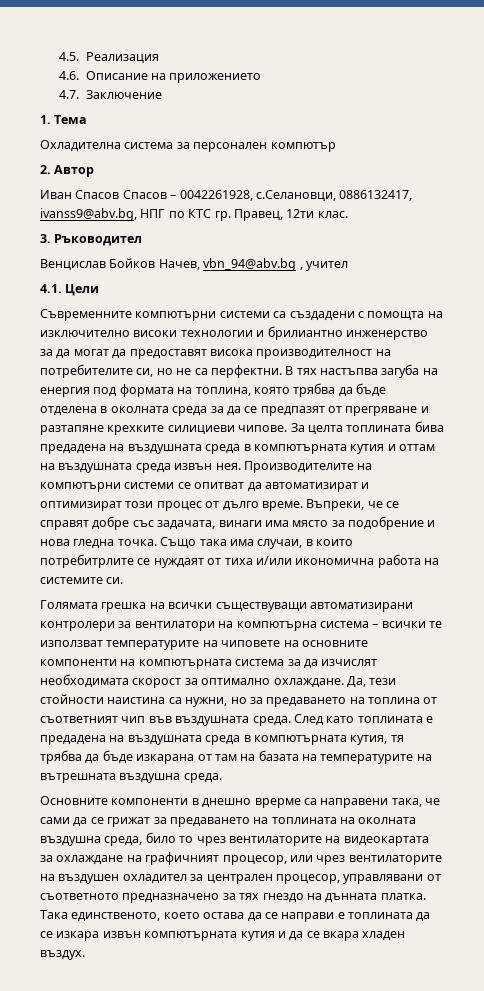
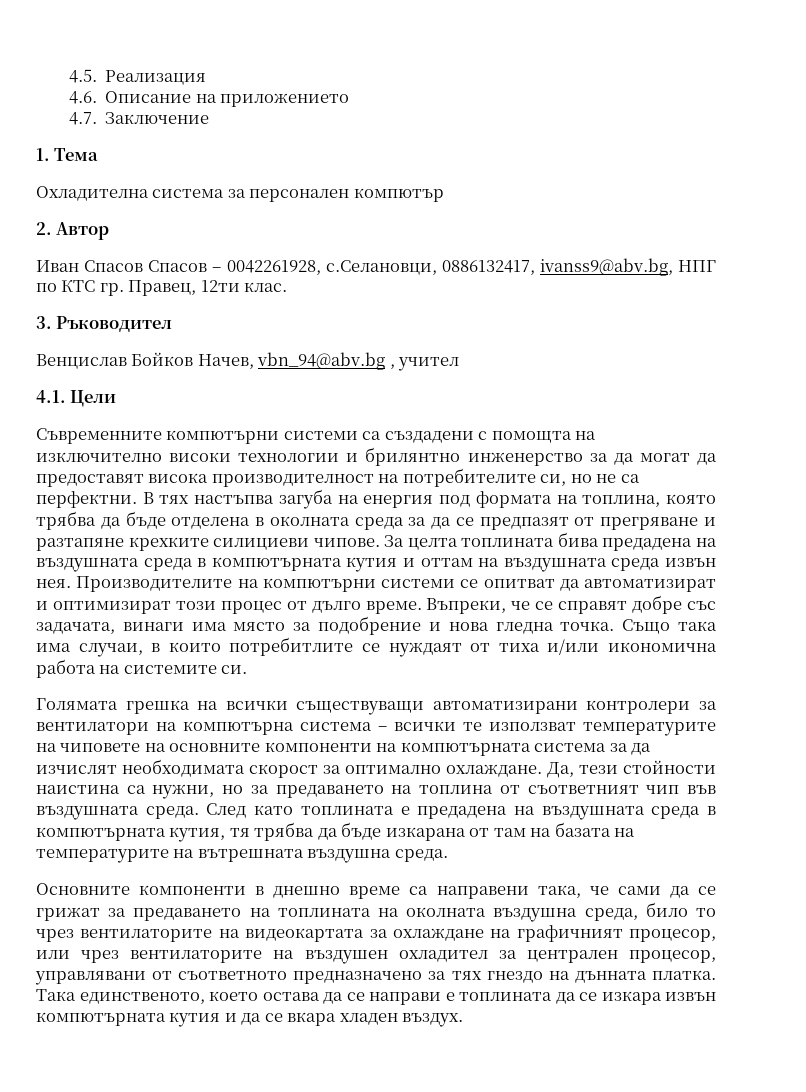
[267,326,343,340] брилиантно -> [365,447,461,466] брилянтно
[40,554,134,568] потребитрлите -> [229,637,354,656] потребитлите
[254,798,301,808] врерме -> [349,886,401,899] време

